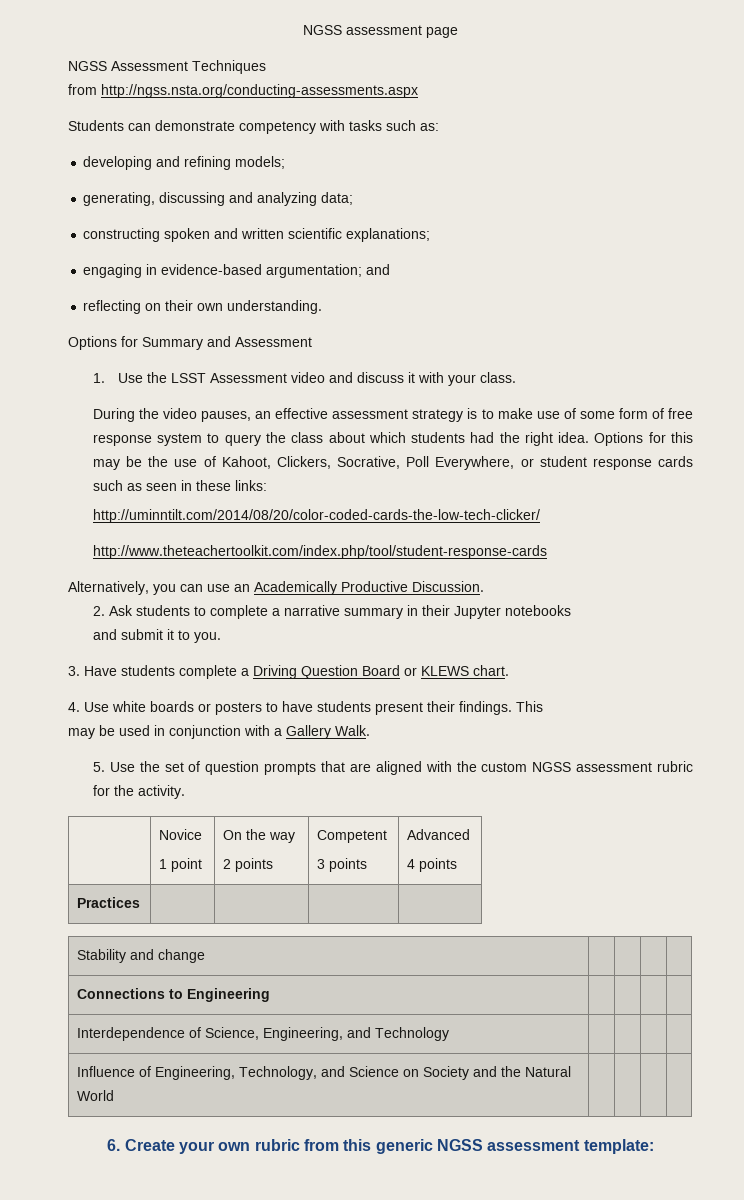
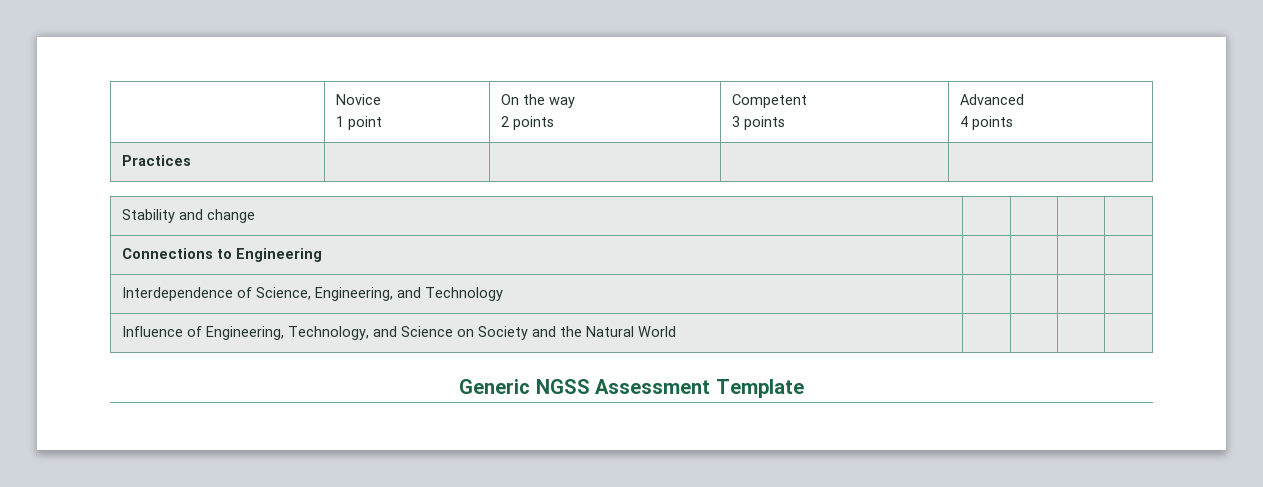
[303,25,458,38] [68,60,266,74] [68,84,418,98] [68,120,439,134] [83,156,286,170] [83,192,354,206] [83,228,431,242] [83,264,391,278] [83,300,323,314] [68,336,312,350] [92,372,516,386] [92,408,693,422] [92,432,694,446] [92,456,694,470] [92,480,267,491] [92,509,540,523] [92,545,547,559] [68,581,484,595] [92,605,571,619] [92,629,221,643] [68,665,509,679] [68,701,543,715] [68,725,370,739] [92,761,693,775] [92,785,185,799] NGSS assessment page // NGSS Assessment Techniques // from http://ngss.nsta.org/conducting-assessments.aspx // Students can demonstrate competency with tasks such as: // developing and refining models; // generating, discussing and analyzing data; // constructing spoken and written scientific explanations; // engaging in evidence-based argumentation; and // reflecting on their own understanding. // Options for Summary and Assessment // 1. Use the LSST Assessment video and discuss it with your class. // During the video pauses, an effective assessment strategy is to make use of some form of free response system to query the class about which students had the right idea. Options for this may be the use of Kahoot, Clickers, Socrative, Poll Everywhere, or student response cards such as seen in these links: // http://uminntilt.com/2014/08/20/color-coded-cards-the-low-tech-clicker/ // http://www.theteachertoolkit.com/index.php/tool/student-response-cards // Alternatively, you can use an Academically Productive Discussion. // 2. Ask students to complete a narrative summary in their Jupyter notebooks // and submit it to you. // 3. Have students complete a Driving Question Board or KLEWS chart. // 4. Use white boards or posters to have students present their findings. This // may be used in conjunction with a Gallery Walk. // 5. Use the set of question prompts that are aligned with the custom NGSS assessment rubric for the activity. // -> (336, 99) none
[107,1139,654,1154] 6. Create your own rubric from this generic NGSS assessment template: -> [459,379,804,398] Generic NGSS Assessment Template

